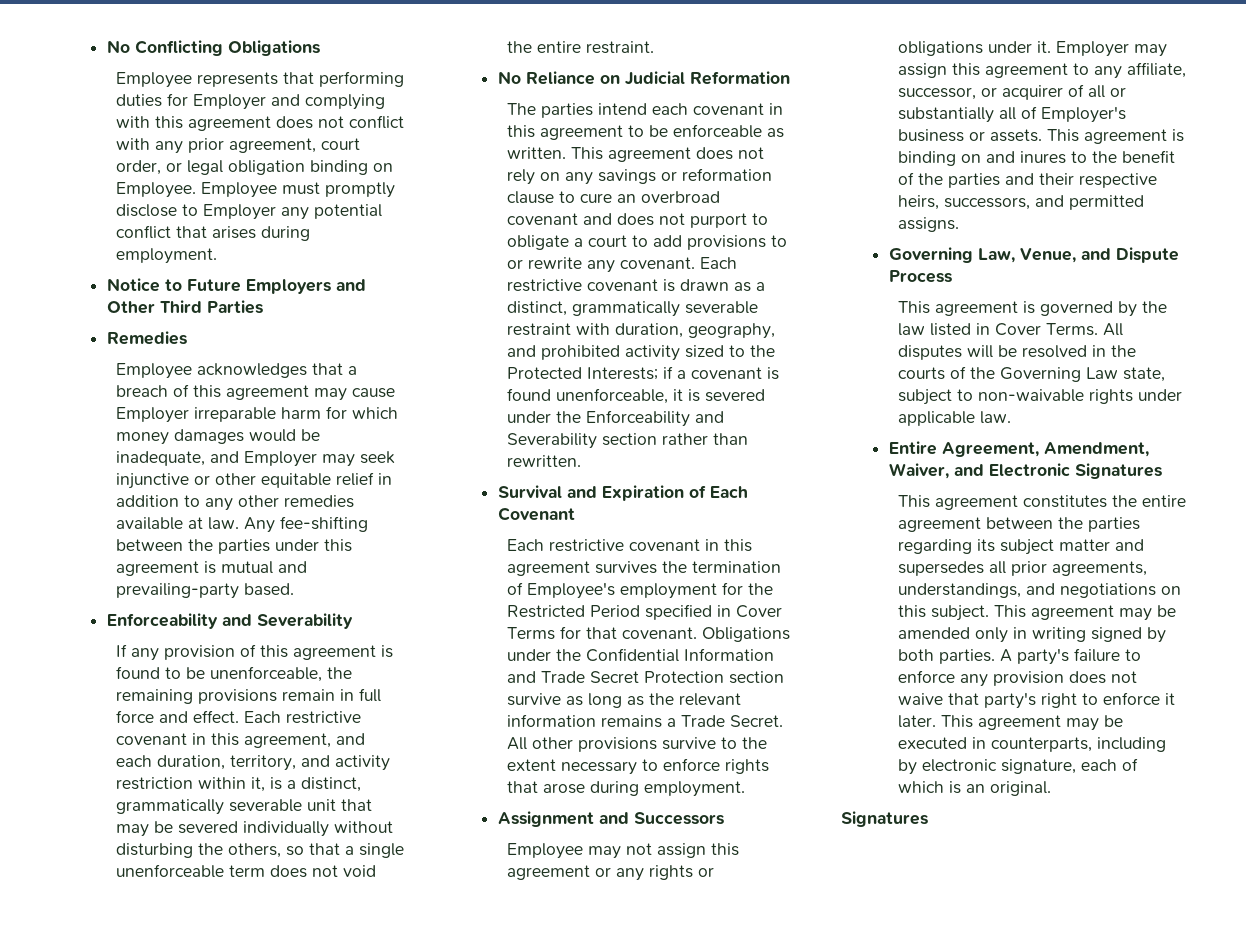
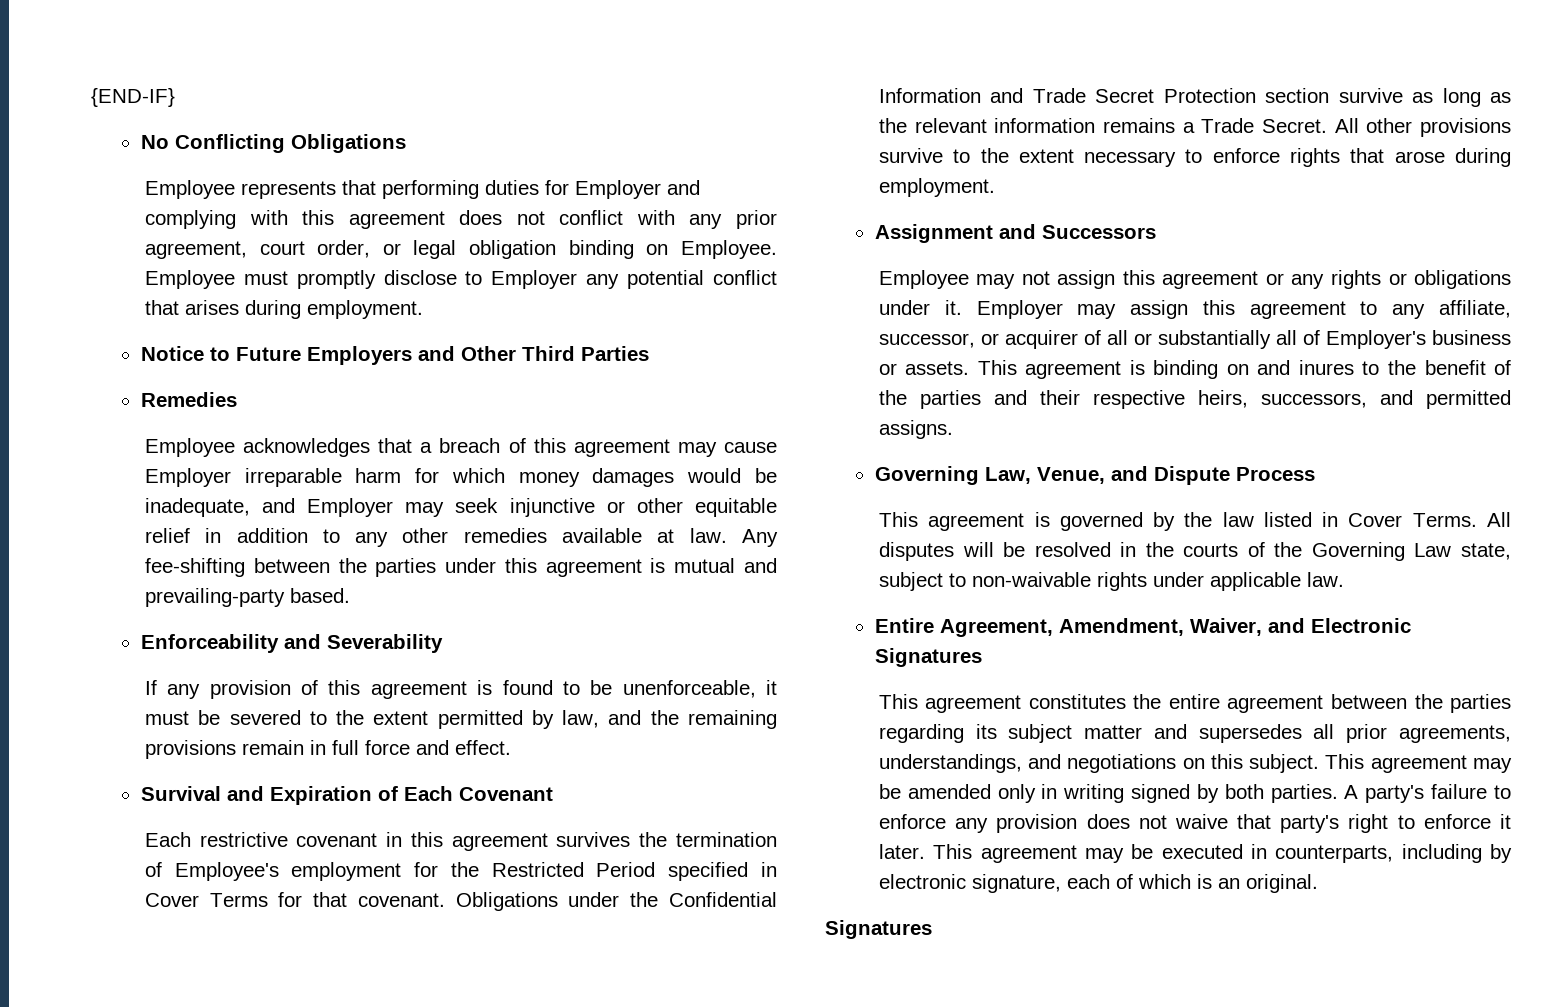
(106, 46) none -> [91,88,175,107] {END-IF} //
(323, 674) none -> [766,680,777,695] [144,710,642,729] it must be severed to the extent permitted by law, and
[244,711,362,724] [116,733,366,748] [116,755,391,771] [116,777,362,792] [116,799,373,815] [116,821,394,837] [116,843,405,858] [116,864,377,878] [507,41,655,54] [497,71,790,85] [507,103,784,118] [507,124,785,140] [507,147,765,162] [507,168,773,185] [507,191,721,204] [507,213,769,228] [507,235,788,250] [507,257,738,273] [507,279,766,292] [507,301,759,317] [507,323,776,339] [507,345,776,361] [507,366,780,380] [507,388,766,404] [507,410,725,427] [507,433,749,449] [507,455,582,467] Each restrictive covenant in this agreement, and each duration, territory, and activity restriction within it, is a distinct, grammatically severable unit that may be severed individually without disturbing the others, so that a single unenforceable term does not void the entire restraint. // No Reliance on Judicial Reformation // The parties intend each covenant in this agreement to be enforceable as written. This agreement does not rely on any savings or reformation clause to cure an overbroad covenant and does not purport to obligate a court to add provisions to or rewrite any covenant. Each restrictive covenant is drawn as a distinct, grammatically severable restraint with duration, geography, and prohibited activity sized to the Protected Interests; if a covenant is found unenforceable, it is severed under the Enforceability and Severability section rather than rewritten. -> (511, 747) none

